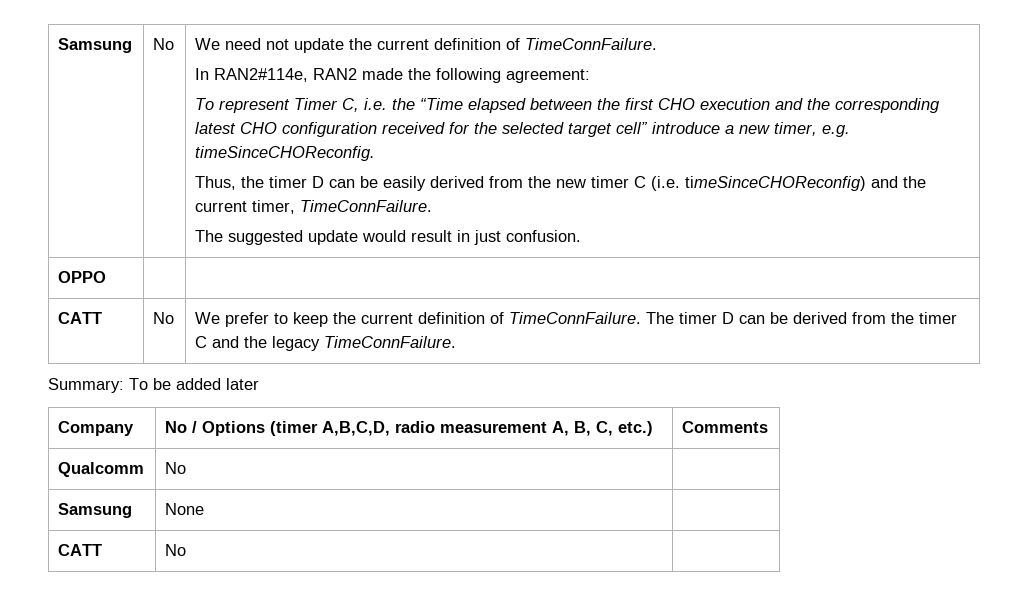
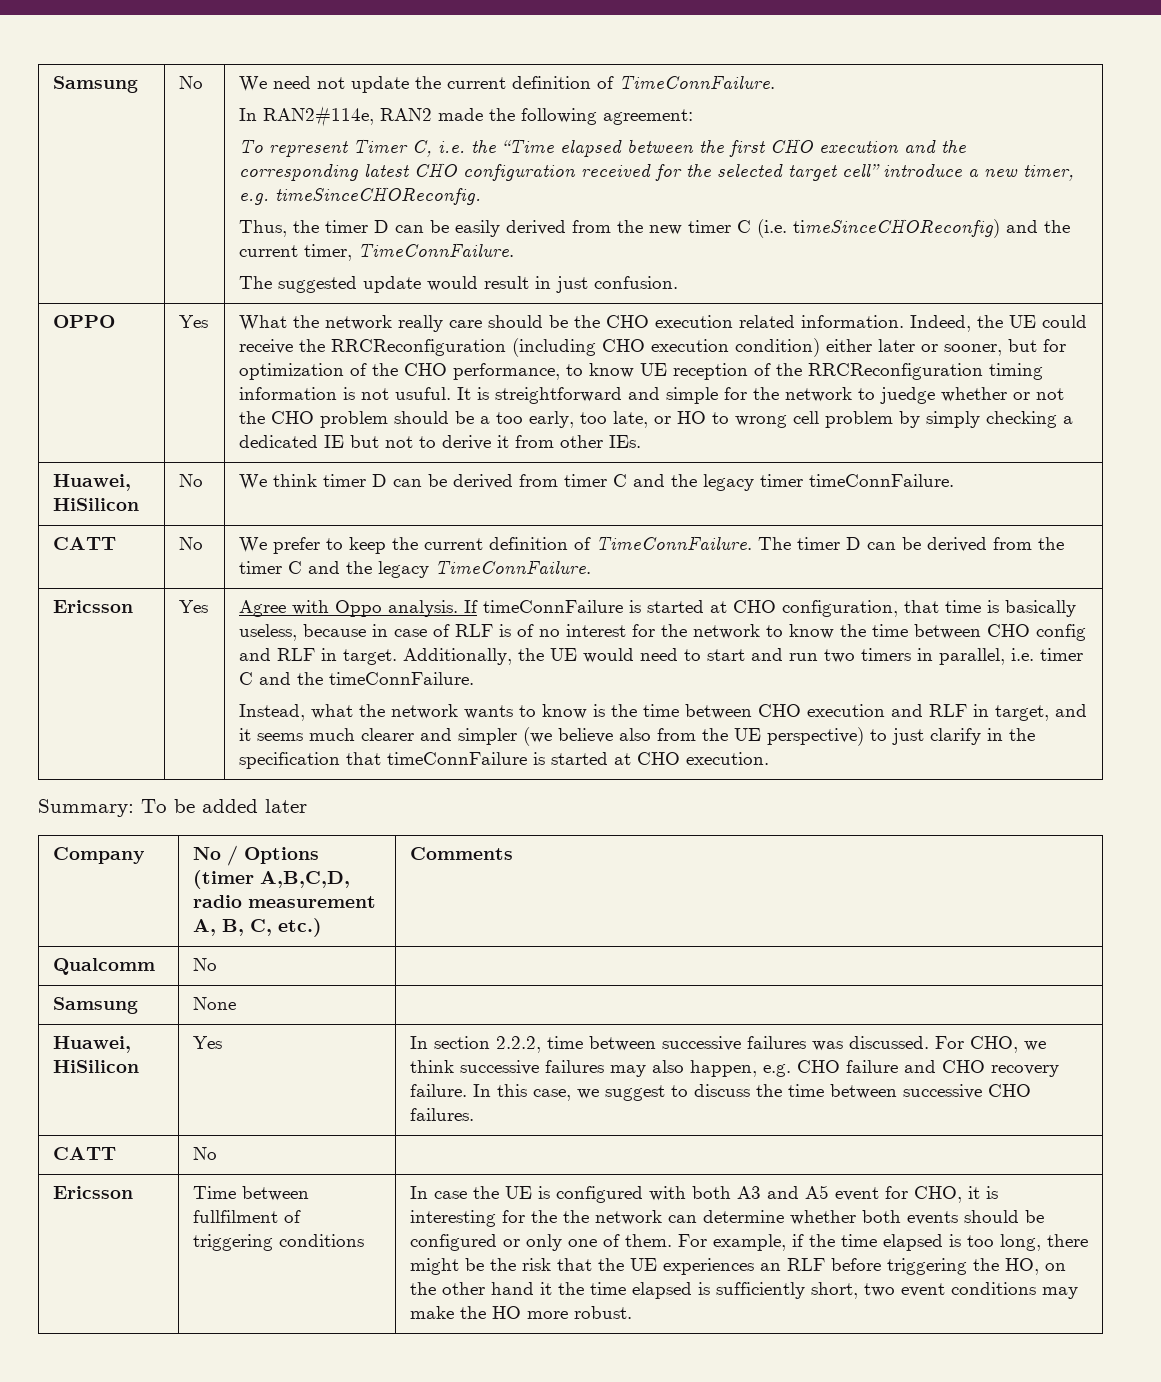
(107, 277) | -> [178,315,208,328] [238,315,1087,332] [238,338,1066,357] [238,363,1043,380] [238,387,1064,404] [238,411,1073,428] [238,435,641,450] [52,474,131,491] [52,498,139,511] [178,474,203,487] [238,474,954,491] Yes | What the network really care should be the CHO execution related information. Indeed, the UE could receive the RRCReconfiguration (including CHO execution condition) either later or sooner, but for optimization of the CHO performance, to know UE reception of the RRCReconfiguration timing information is not usuful. It is streightforward and simple for the network to juedge whether or not the CHO problem should be a too early, too late, or HO to wrong cell problem by simply checking a dedicated IE but not to derive it from other IEs. // Huawei, HiSilicon | No | We think timer D can be derived from timer C and the legacy timer timeConnFailure.
(457, 342) none -> [52,600,133,613] [178,600,208,613] [238,600,1076,617] [238,624,1086,641] [238,648,1083,665] [238,672,474,685] [238,704,1087,721] [238,727,1035,746] [238,752,769,769] // Ericsson | Yes | Agree with Oppo analysis. If timeConnFailure is started at CHO configuration, that time is basically useless, because in case of RLF is of no interest for the network to know the time between CHO config and RLF in target. Additionally, the UE would need to start and run two timers in parallel, i.e. timer C and the timeConnFailure. // Instead, what the network wants to know is the time between CHO execution and RLF in target, and it seems much clearer and simpler (we believe also from the UE perspective) to just clarify in the specification that timeConnFailure is started at CHO execution.
[58,544,103,556] [165,544,187,556] CATT | No | -> [52,1036,131,1053] [52,1060,139,1073] [192,1036,222,1049] [409,1036,1046,1053] [409,1060,1059,1077] [409,1084,1031,1101] [409,1108,474,1121] [52,1147,116,1160] [192,1147,217,1160] [52,1186,133,1199] [192,1186,309,1201] [192,1210,301,1223] [192,1234,364,1251] [409,1185,998,1203] [409,1210,1044,1227] [409,1234,1088,1251] [409,1258,1066,1275] [409,1282,1078,1299] [409,1306,632,1319] Huawei, HiSilicon | Yes | In section 2.2.2, time between successive failures was discussed. For CHO, we think successive failures may also happen, e.g. CHO failure and CHO recovery failure. In this case, we suggest to discuss the time between successive CHO failures. // CATT | No | // Ericsson | Time between fullfilment of triggering conditions | In case the UE is configured with both A3 and A5 event for CHO, it is interesting for the the network can determine whether both events should be configured or only one of them. For example, if the time elapsed is too long, there might be the risk that the UE experiences an RLF before triggering the HO, on the other hand it the time elapsed is sufficiently short, two event conditions may make the HO more robust.

